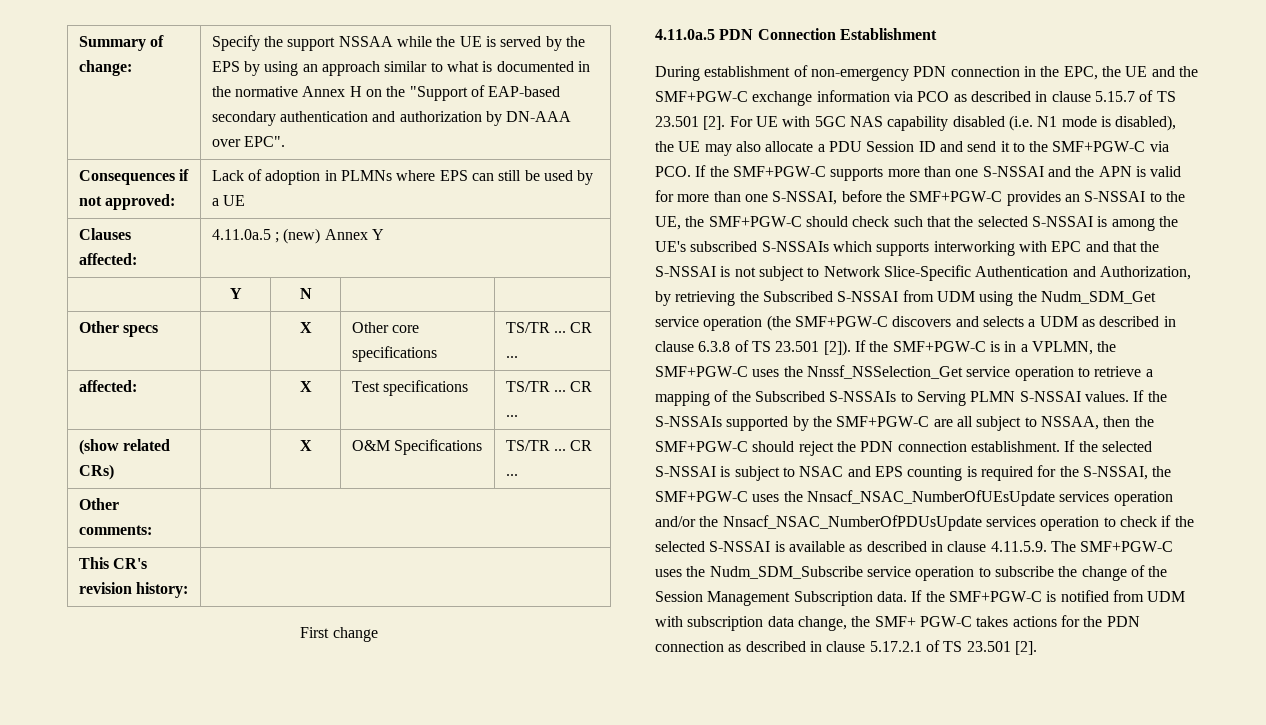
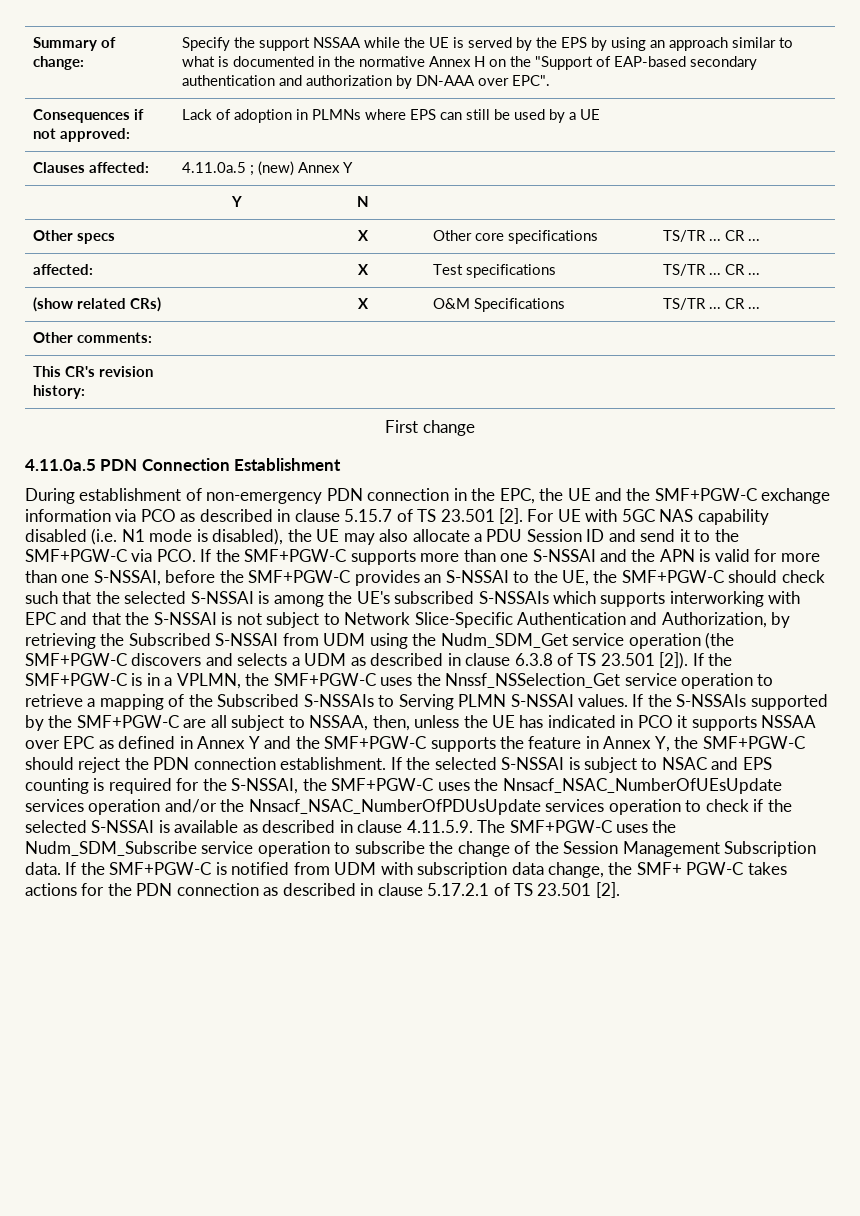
[1103,416,1131,427] then -> [372,715,817,731] [25,736,670,752] then, unless the UE has indicated in PCO it supports NSSAA over EPC as defined in Annex Y and the SMF+PGW-C supports the feature in Annex Y,

